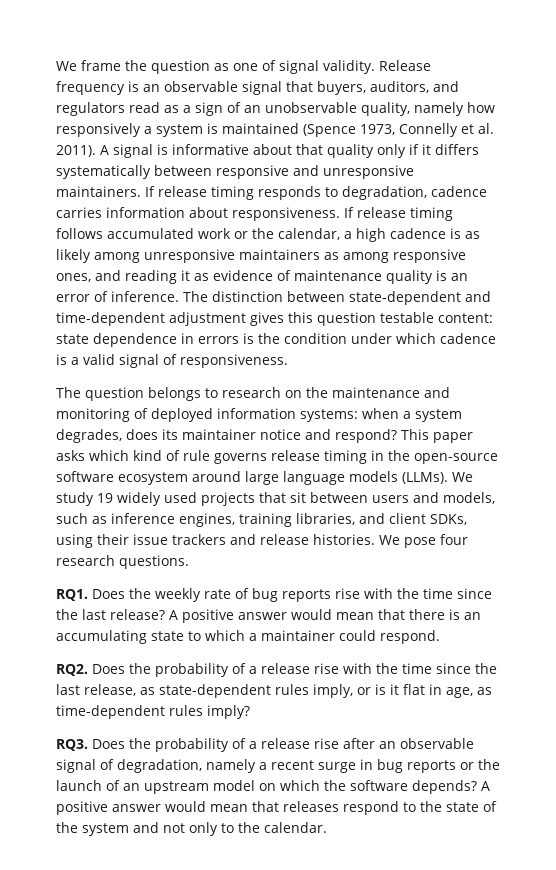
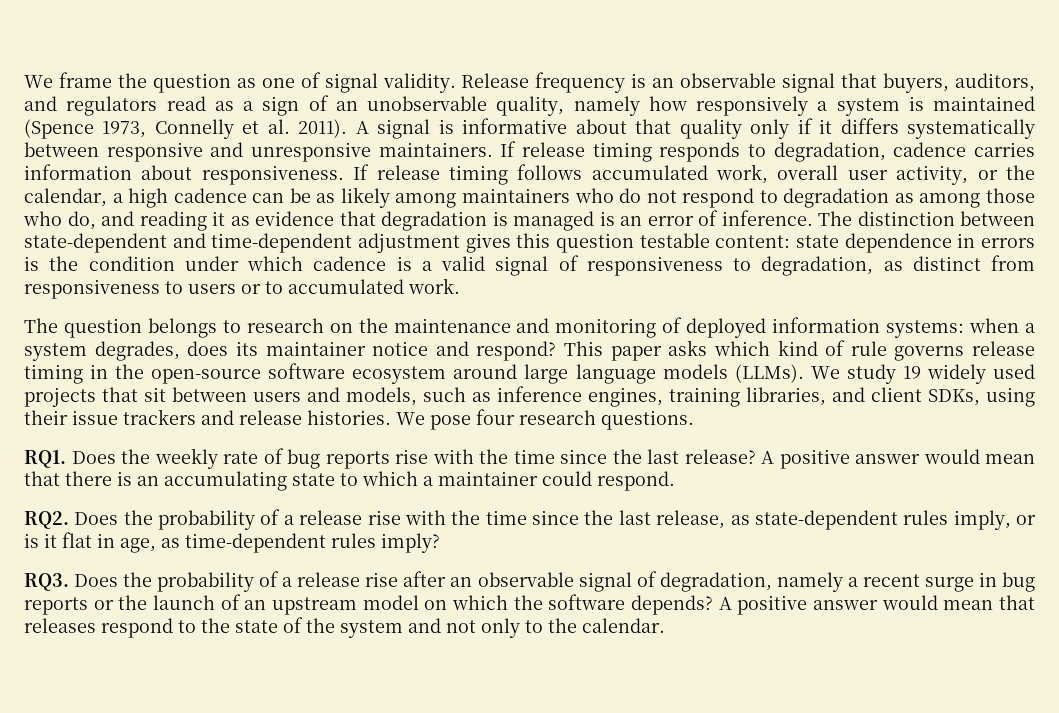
[198,228,231,239] work -> [716,164,969,185] work, overall user activity,
[450,228,461,239] is -> [252,188,311,203] can be
[144,249,466,263] [56,273,91,282] unresponsive maintainers as among responsive ones, -> [461,188,1035,208] [23,211,96,230] maintainers who do not respond to degradation as among those who do,
[277,270,433,284] of maintenance quality -> [339,211,594,231] that degradation is managed
[180,354,288,368] responsiveness. -> [586,255,1035,276] [24,278,460,299] responsiveness to degradation, as distinct from responsiveness to users or to accumulated work.

